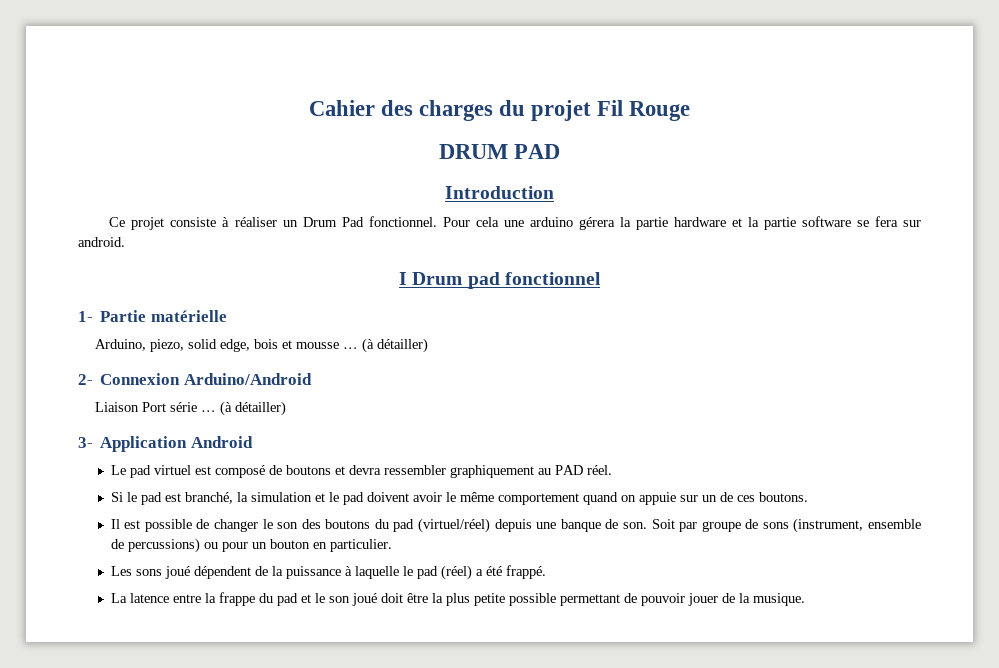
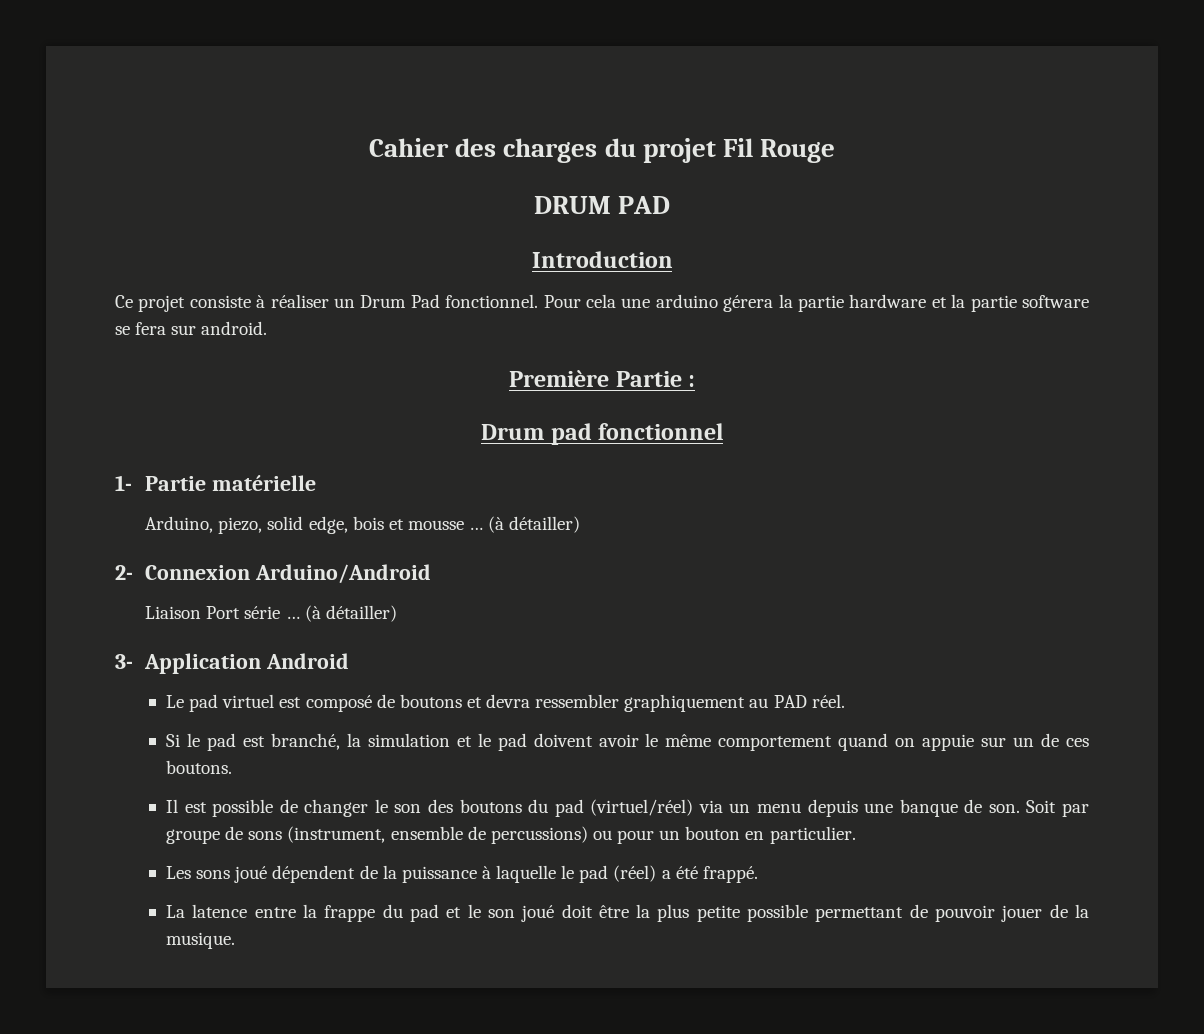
[399,272,408,285] I -> [509,370,695,387] Première Partie : //
(491, 525) none -> [698,800,802,813] via un menu

